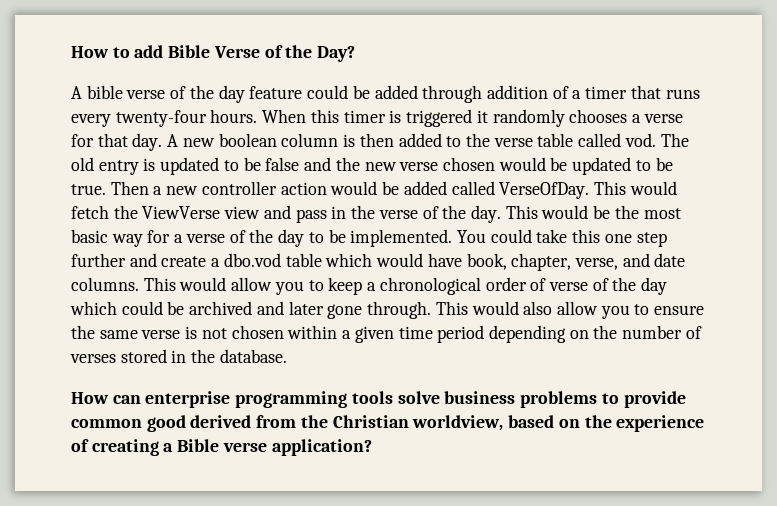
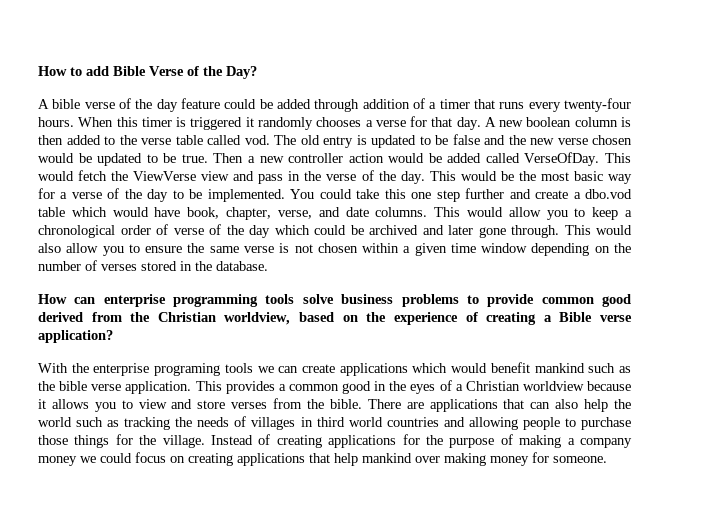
[437,325,485,343] period -> [481,243,528,253] window
(372, 447) none -> [38,362,631,376] [38,380,631,394] [38,398,632,412] [38,416,631,430] [38,434,632,448] [38,452,607,466] // With the enterprise programing tools we can create applications which would benefit mankind such as the bible verse application. This provides a common good in the eyes of a Christian worldview because it allows you to view and store verses from the bible. There are applications that can also help the world such as tracking the needs of villages in third world countries and allowing people to purchase those things for the village. Instead of creating applications for the purpose of making a company money we could focus on creating applications that help mankind over making money for someone.

